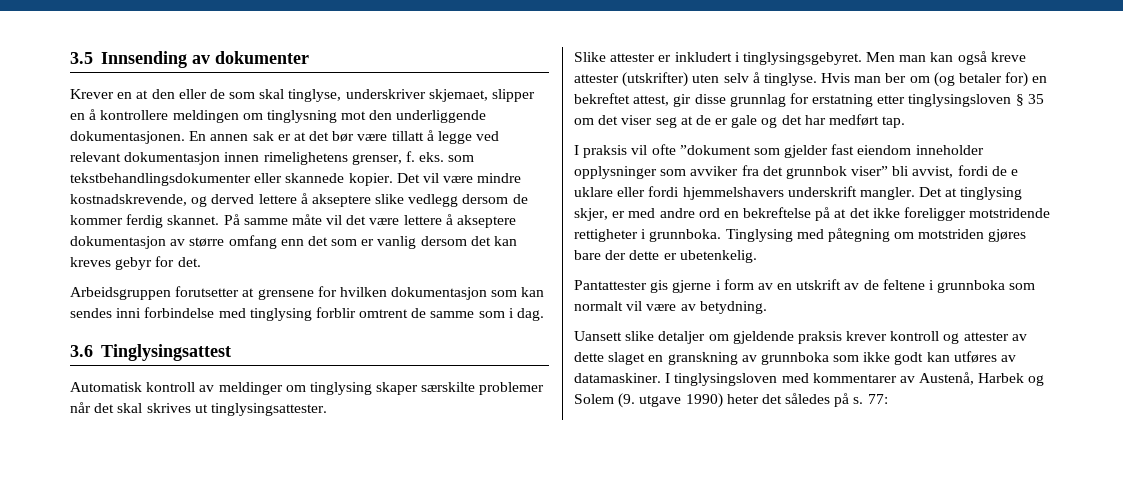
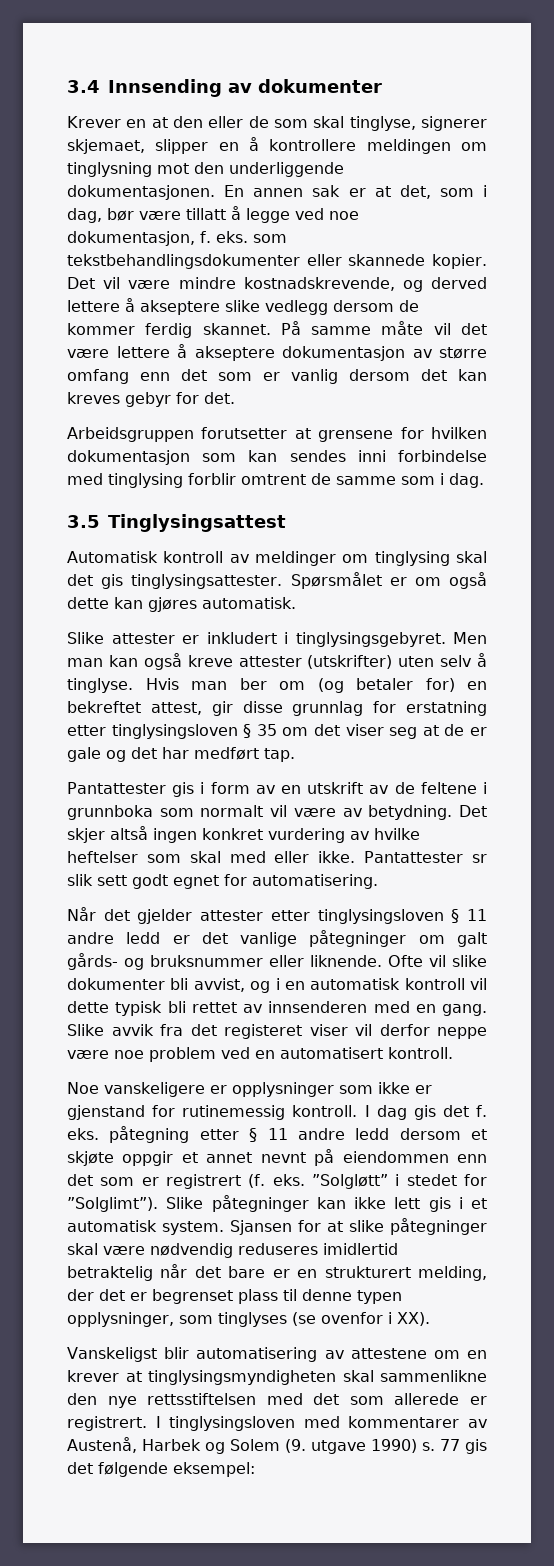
[70,52,93,64] 3.5 -> [67,80,100,93] 3.4
[345,89,426,99] underskriver -> [421,116,487,131] signerer
[309,131,330,141] det -> [399,185,487,199] [67,208,102,223] det, som i dag,
[70,152,402,165] relevant dokumentasjon innen rimelighetens grenser, -> [329,211,359,220] [67,231,195,246] noe dokumentasjon,
[70,345,93,357] 3.6 -> [67,515,100,528] 3.5
[376,382,545,395] [70,402,327,416] skaper særskilte problemer når det skal skrives ut tinglysingsattester. -> [455,551,487,563] [67,572,487,589] [67,597,296,612] skal det gis tinglysingsattester. Spørsmålet er om også dette kan gjøres automatisk.
[574,144,984,158] [574,165,1019,179] [574,186,1023,200] [574,207,1051,221] [574,228,1027,242] [574,250,757,263] // I praksis vil ofte ”dokument som gjelder fast eiendom inneholder opplysninger som avviker fra det grunnbok viser” bli avvist, fordi de e uklare eller fordi hjemmelshavers underskrift mangler. Det at tinglysing skjer, er med andre ord en bekreftelse på at det ikke foreligger motstridende rettigheter i grunnboka. Tinglysing med påtegning om motstriden gjøres bare der dette er ubetenkelig. -> (295, 755) none
[672,280,712,293] gjerne -> (195, 789) none
[574,331,1027,344] [574,351,1017,365] [574,373,661,383] // Uansett slike detaljer om gjeldende praksis krever kontroll og attester av dette slaget en granskning av grunnboka som ikke godt kan utføres av datamaskiner. -> [459,805,488,817] [67,826,420,843] [67,851,487,863] [67,874,378,889] [67,907,487,924] [67,930,487,947] [67,953,487,970] [67,978,487,993] [67,1001,487,1016] [67,1024,487,1039] [67,1047,453,1062] [67,1082,432,1097] [67,1105,488,1120] [67,1126,487,1143] [67,1149,487,1166] [67,1174,488,1189] [67,1195,487,1212] [67,1218,487,1235] [67,1243,398,1258] [67,1264,487,1281] [67,1289,402,1304] [67,1312,430,1327] [67,1347,487,1362] [67,1370,487,1385] [67,1393,487,1408] [67,1416,147,1431] Det skjer altså ingen konkret vurdering av hvilke heftelser som skal med eller ikke. Pantattester sr slik sett godt egnet for automatisering. // Når det gjelder attester etter tinglysingsloven § 11 andre ledd er det vanlige påtegninger om galt gårds- og bruksnummer eller liknende. Ofte vil slike dokumenter bli avvist, og i en automatisk kontroll vil dette typisk bli rettet av innsenderen med en gang. Slike avvik fra det registeret viser vil derfor neppe være noe problem ved en automatisert kontroll. // Noe vanskeligere er opplysninger som ikke er gjenstand for rutinemessig kontroll. I dag gis det f. eks. påtegning etter § 11 andre ledd dersom et skjøte oppgir et annet nevnt på eiendommen enn det som er registrert (f. eks. ”Solgløtt” i stedet for ”Solglimt”). Slike påtegninger kan ikke lett gis i et automatisk system. Sjansen for at slike påtegninger skal være nødvendig reduseres imidlertid betraktelig når det bare er en strukturert melding, der det er begrenset plass til denne typen opplysninger, som tinglyses (se ovenfor i XX). // Vanskeligst blir automatisering av attestene om en krever at tinglysingsmyndigheten skal sammenlikne den nye rettsstiftelsen med det som allerede er registrert.
[726,393,888,407] heter det således på s. 77: -> [422,1439,487,1454] [67,1462,255,1477] s. 77 gis det følgende eksempel:

